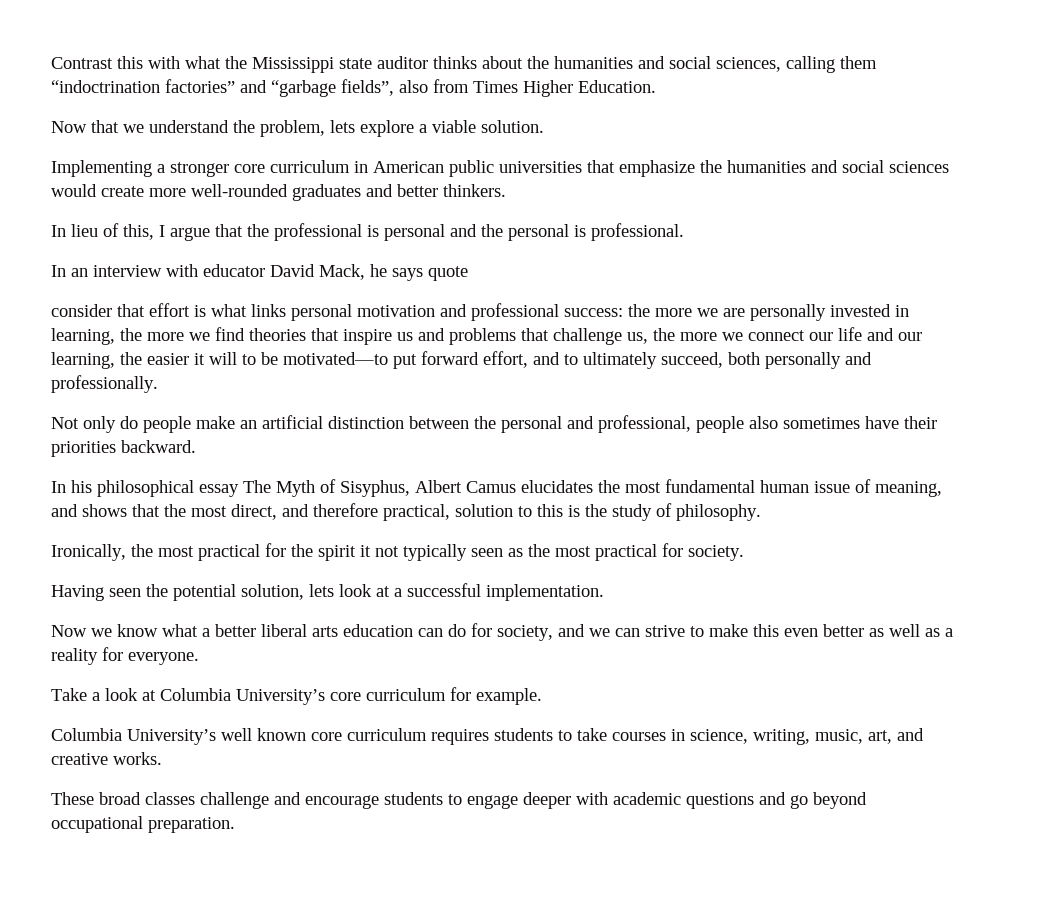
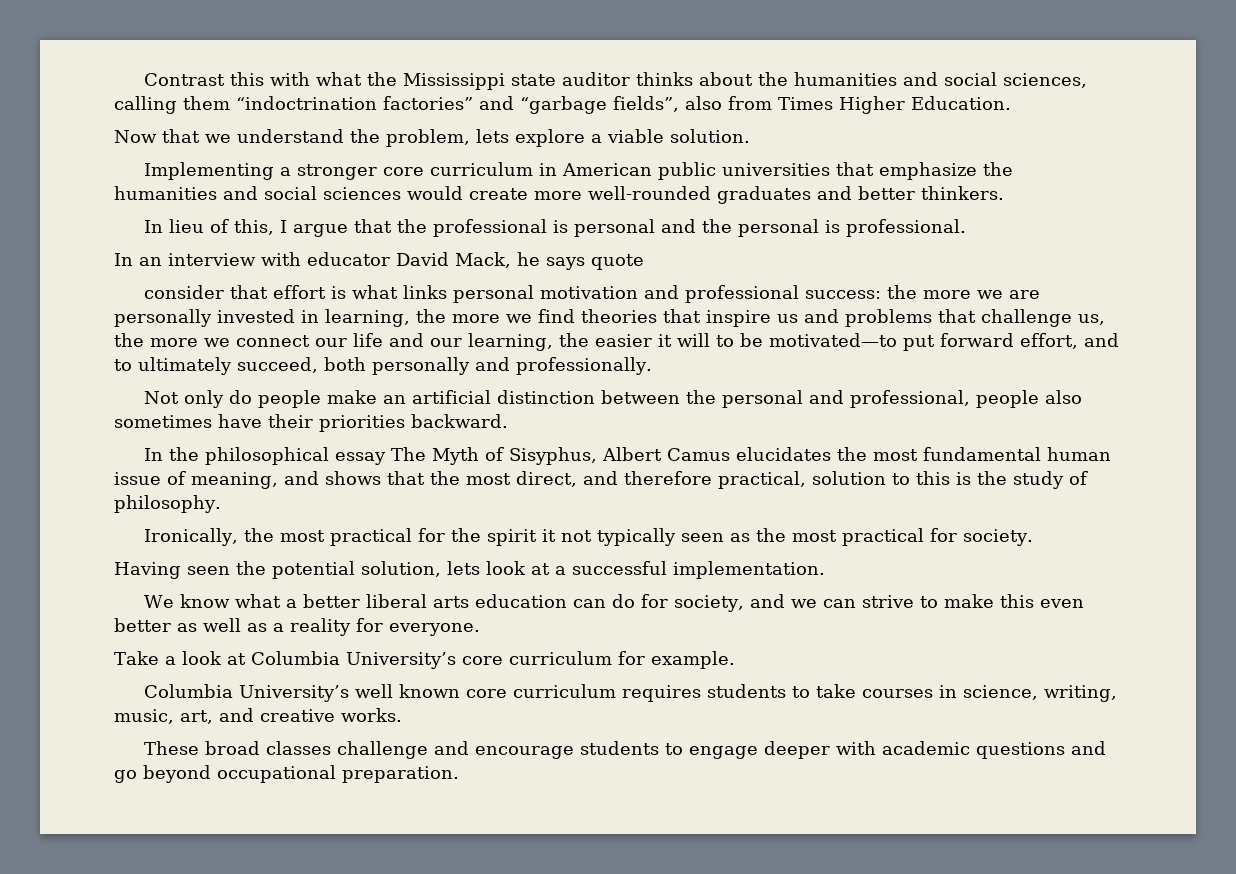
[71,480,92,493] his -> [169,447,200,461] the
[51,625,112,637] Now we -> [144,595,175,608] We

